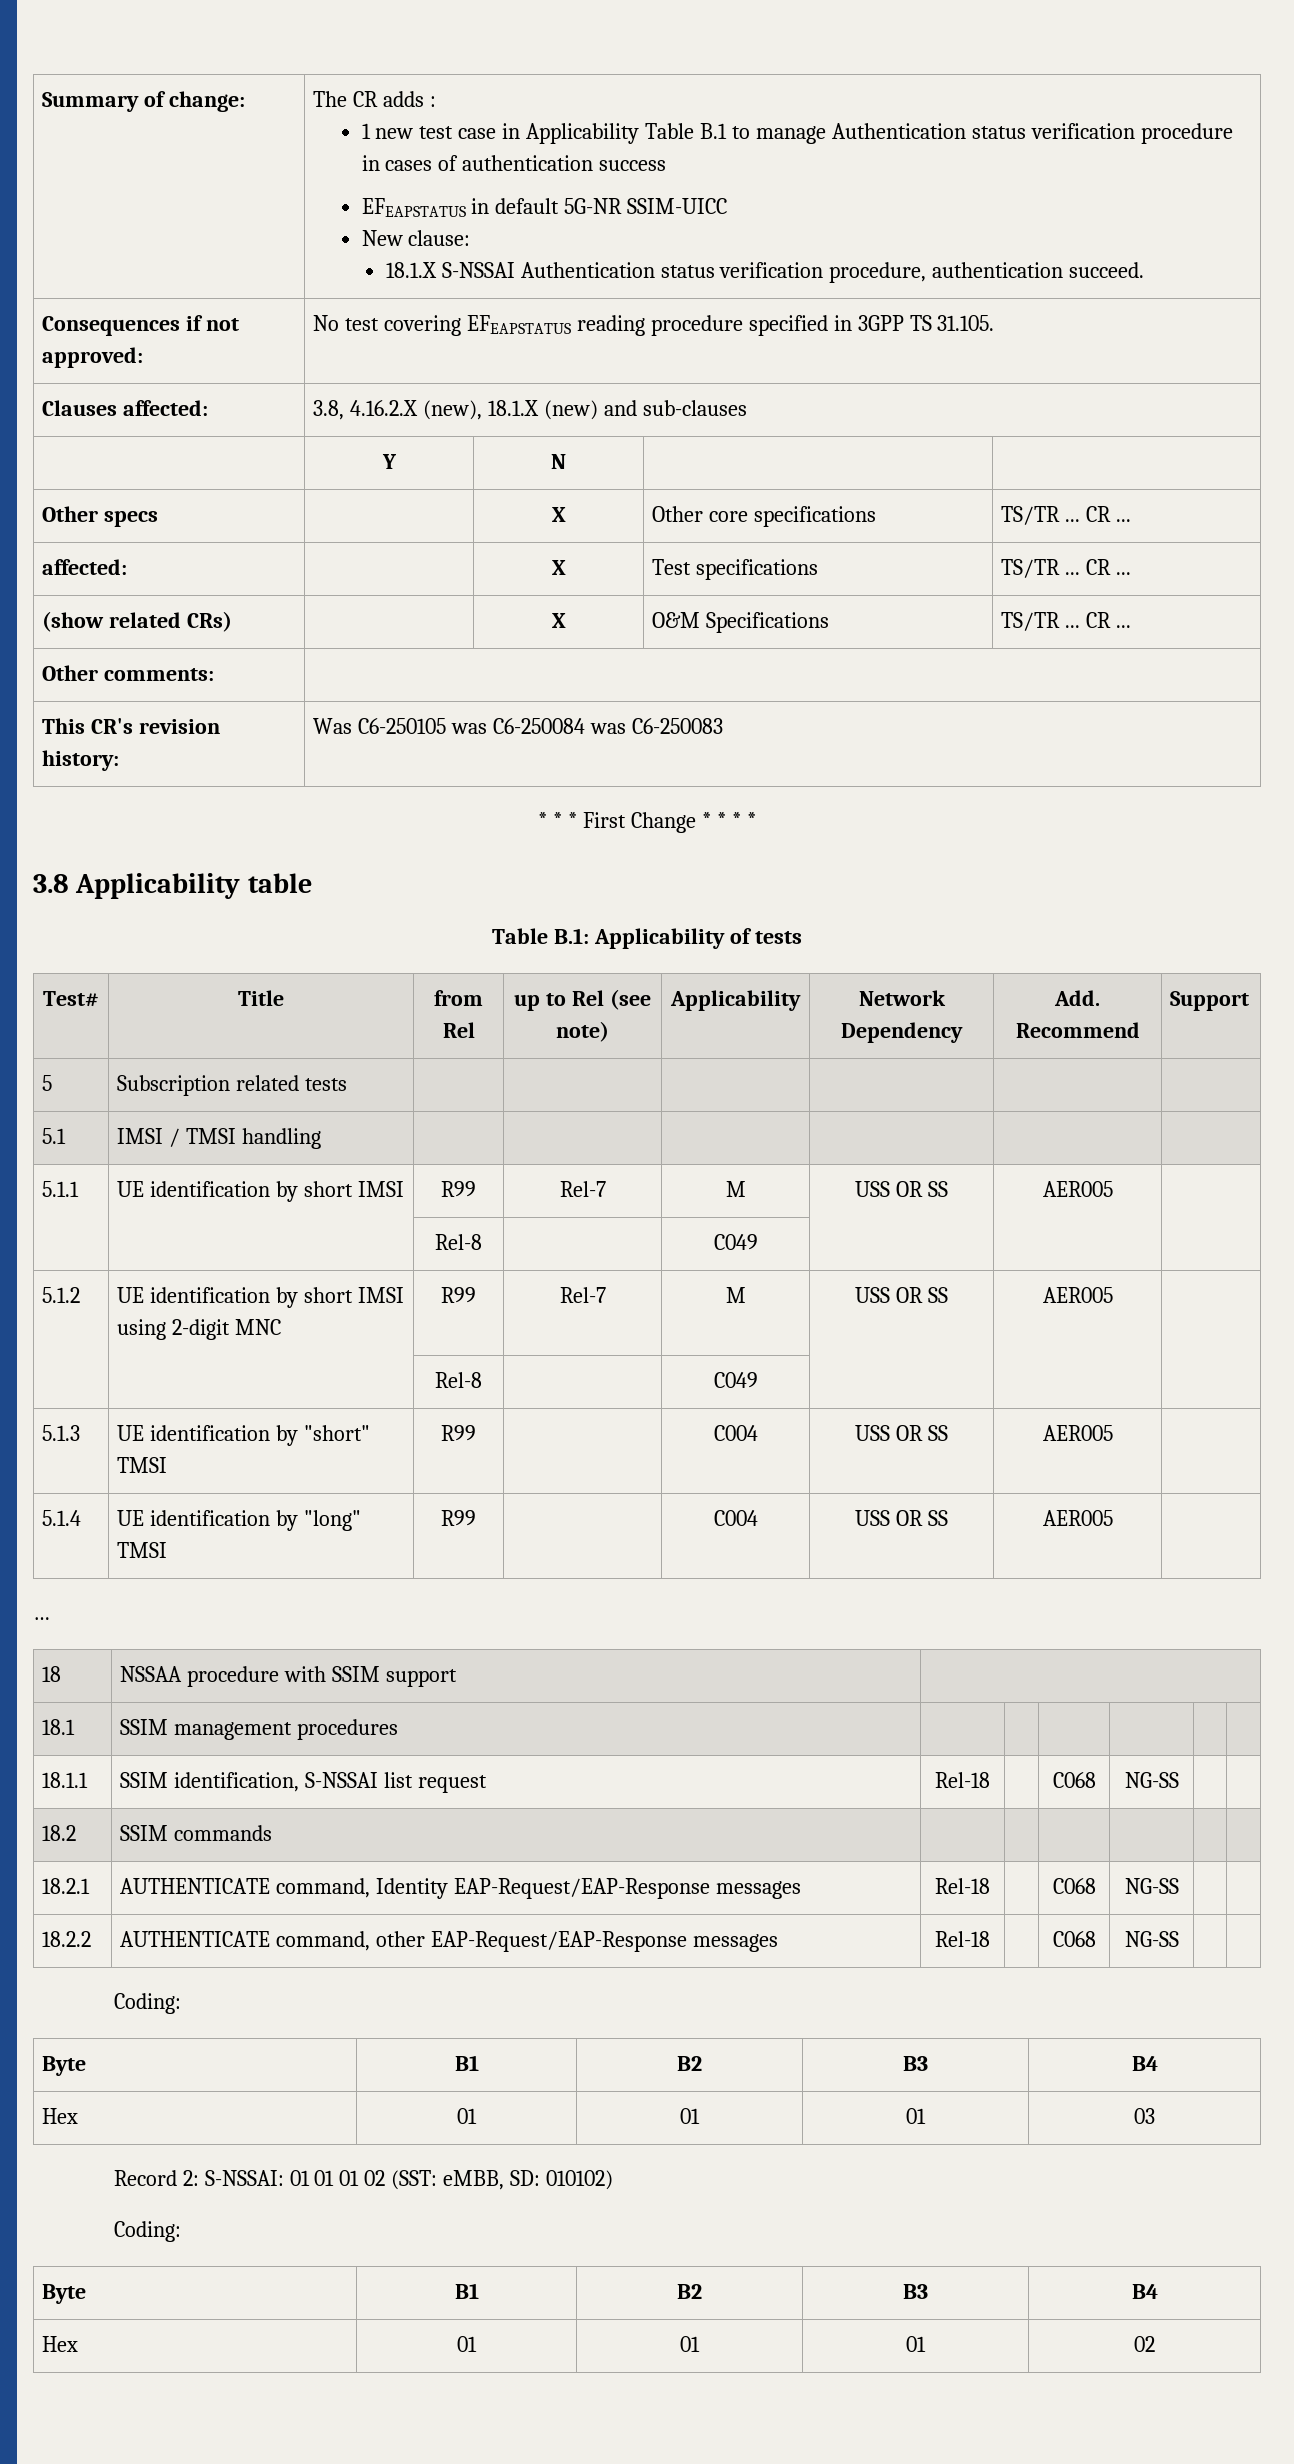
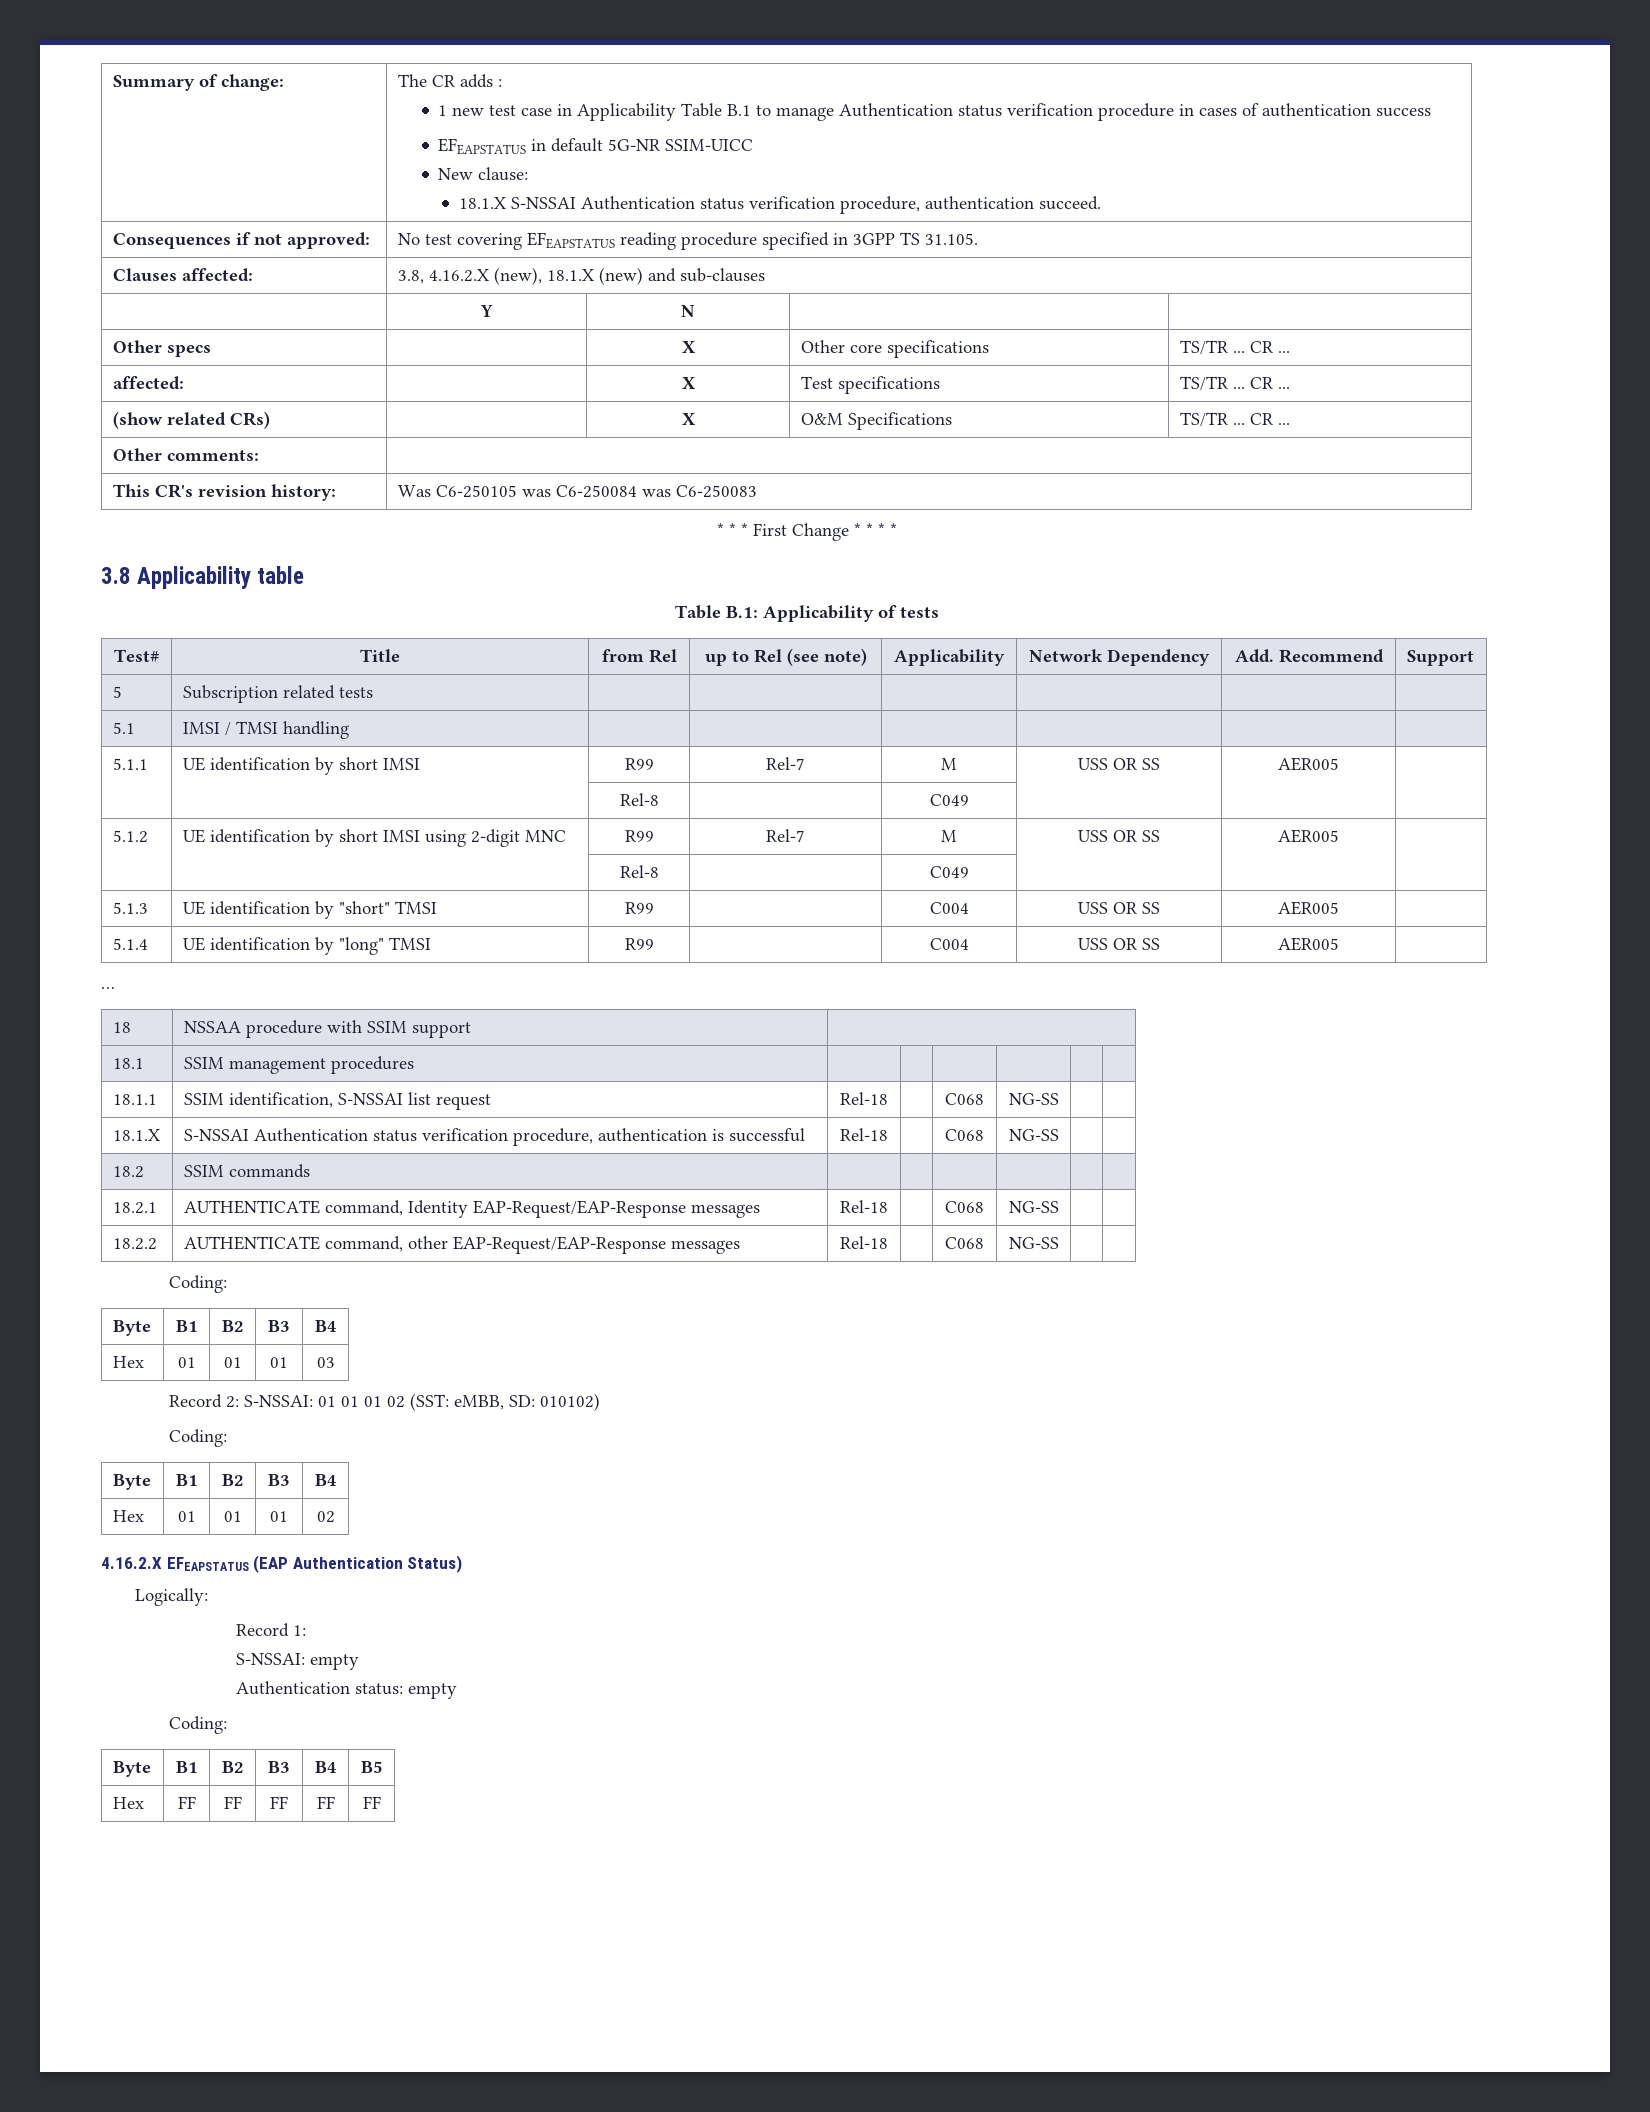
(1179, 1780) none -> [112,1129,160,1141] [183,1128,805,1146] [840,1128,888,1141] [945,1129,984,1141] [1008,1129,1059,1141] // 18.1.X | S-NSSAI Authentication status verification procedure, authentication is successful | Rel-18 | | C068 | NG-SS | |
(1155, 2344) none -> [101,1555,463,1573] [134,1588,208,1606] [236,1623,307,1637] [236,1653,360,1670] [236,1681,458,1699] [168,1716,227,1734] [112,1761,151,1777] [175,1761,198,1773] [221,1761,244,1773] [268,1761,290,1773] [314,1761,337,1773] [360,1761,383,1773] [112,1797,144,1809] [177,1796,196,1809] [223,1796,242,1809] [270,1796,288,1809] [316,1796,335,1809] [362,1796,381,1809] // 4.16.2.X EFEAPSTATUS (EAP Authentication Status) // Logically: // Record 1: // S-NSSAI: empty // Authentication status: empty // Coding: // Byte | B1 | B2 | B3 | B4 | B5 // Hex | FF | FF | FF | FF | FF

